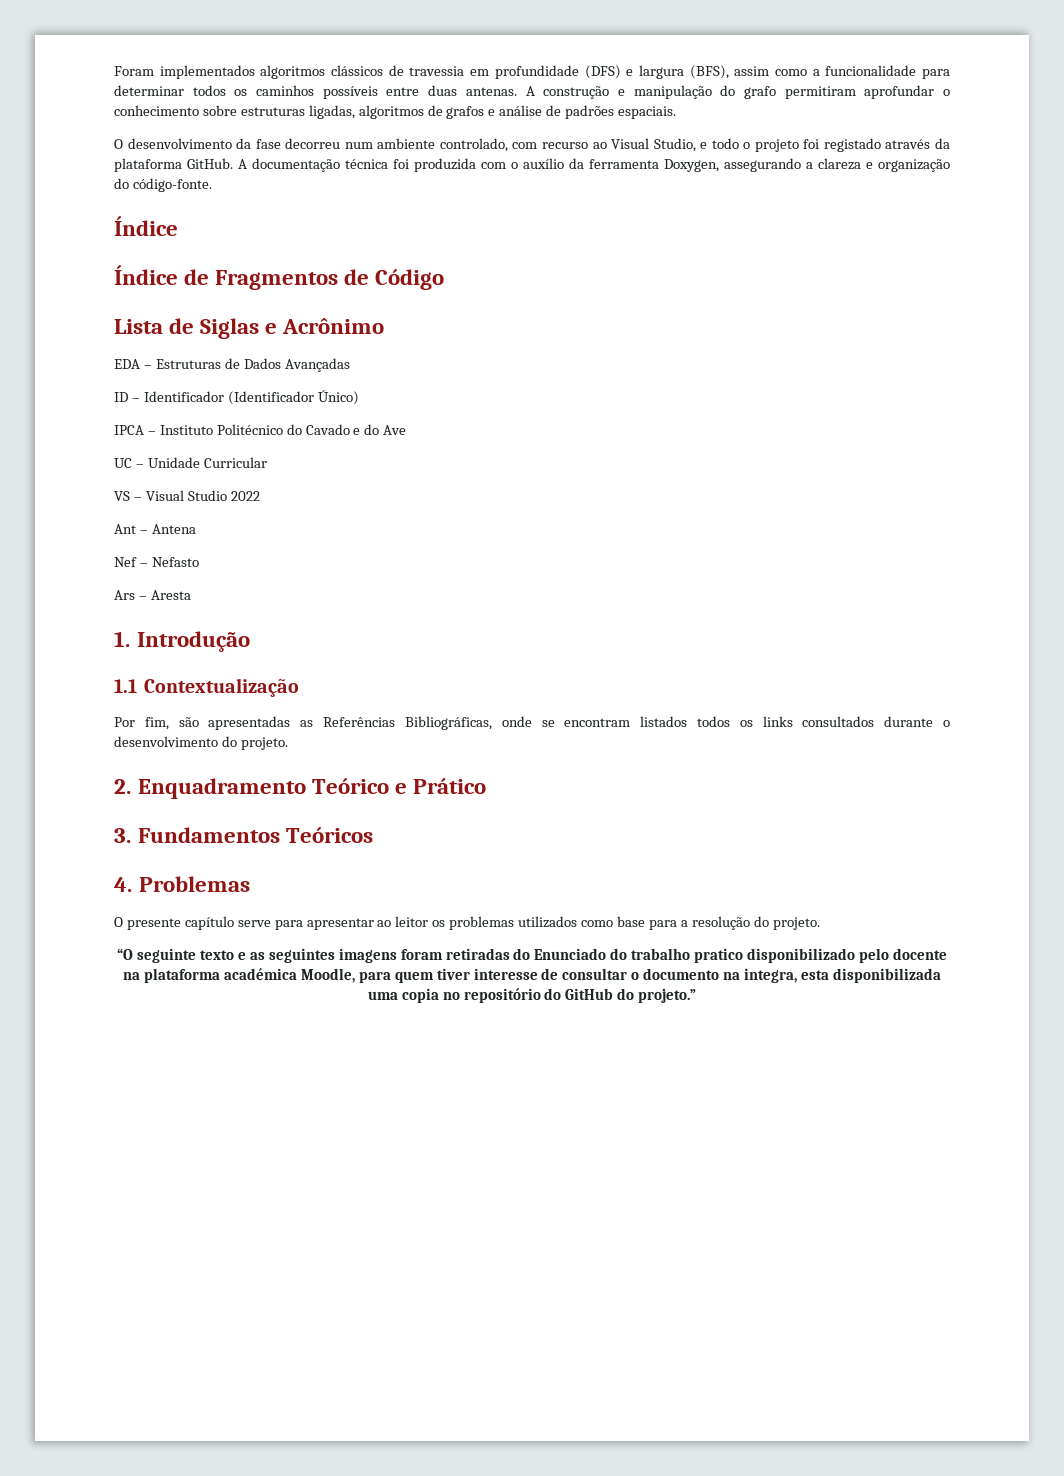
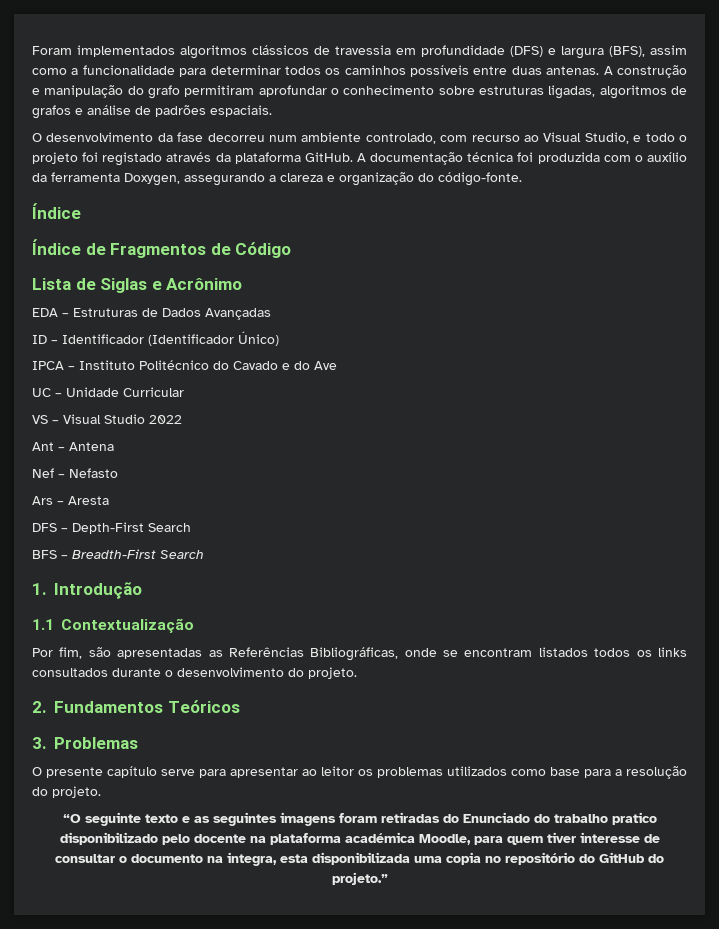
(191, 595) none -> [32,522,191,534] [32,549,204,559] // DFS – Depth-First Search // BFS – Breadth-First Search
[138,778,487,799] [114,828,131,843] Enquadramento Teórico e Prático // 3. -> (47, 707) none
[114,877,132,892] 4. -> [32,737,47,749] 3.

